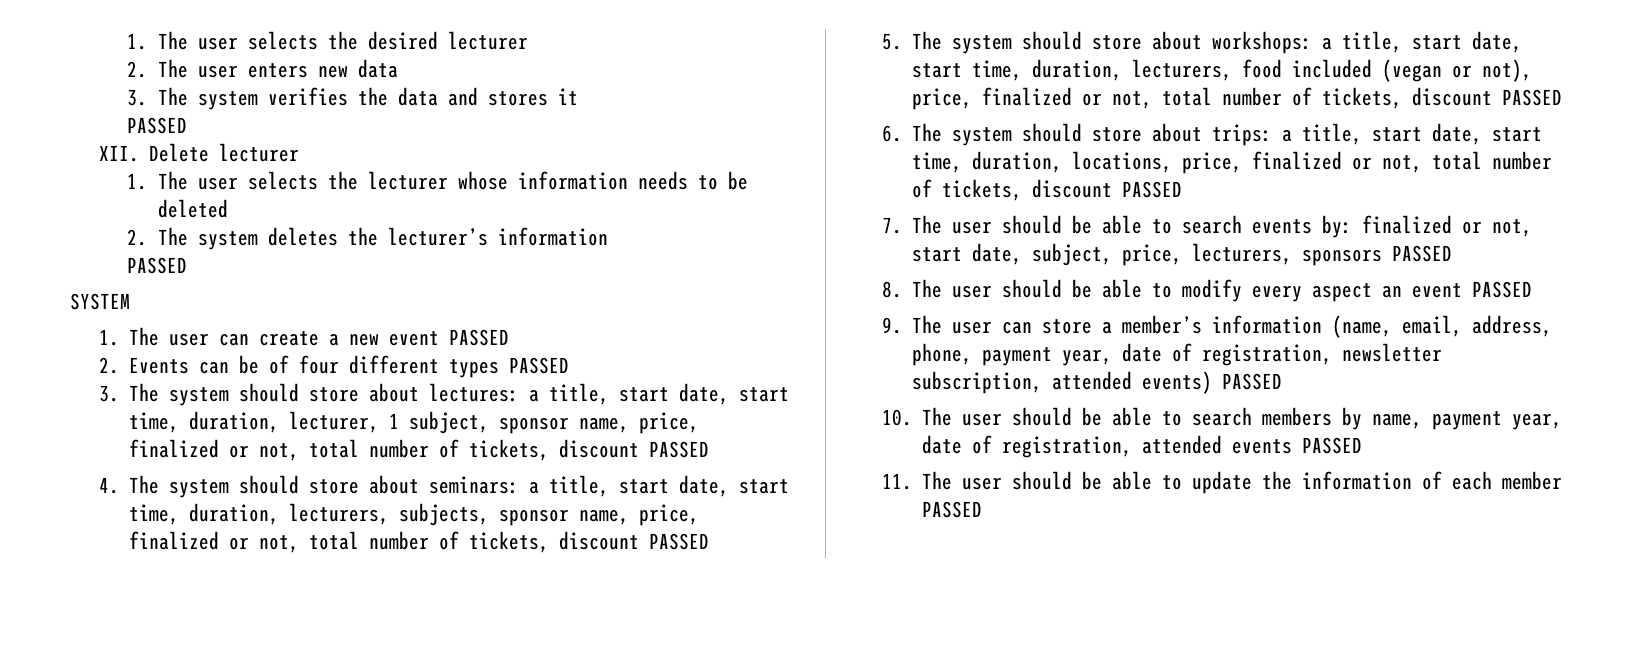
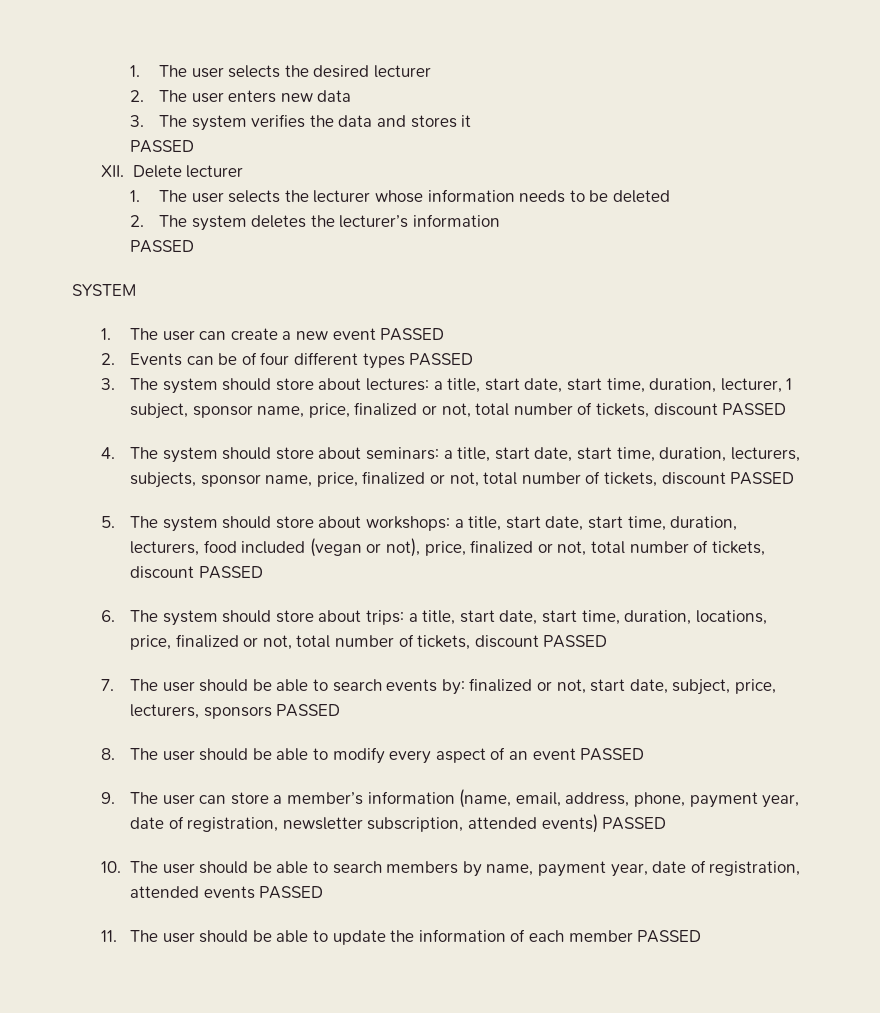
(1373, 292) none -> [490,747,506,760] of

